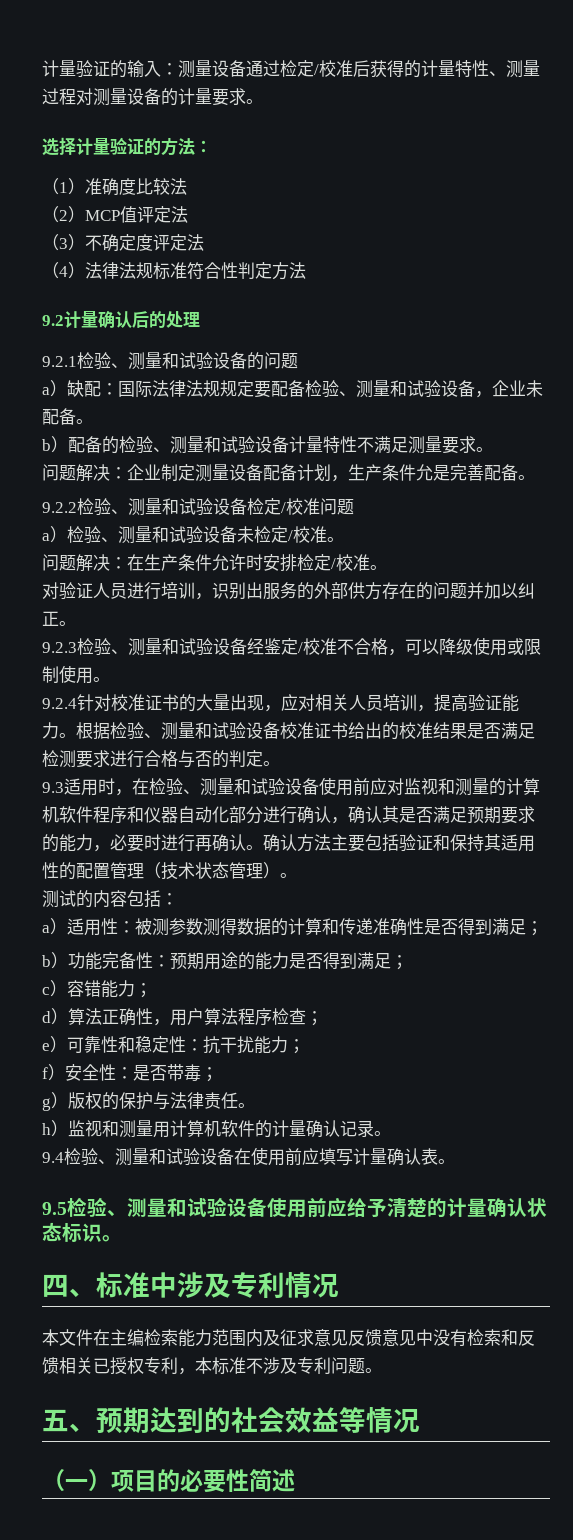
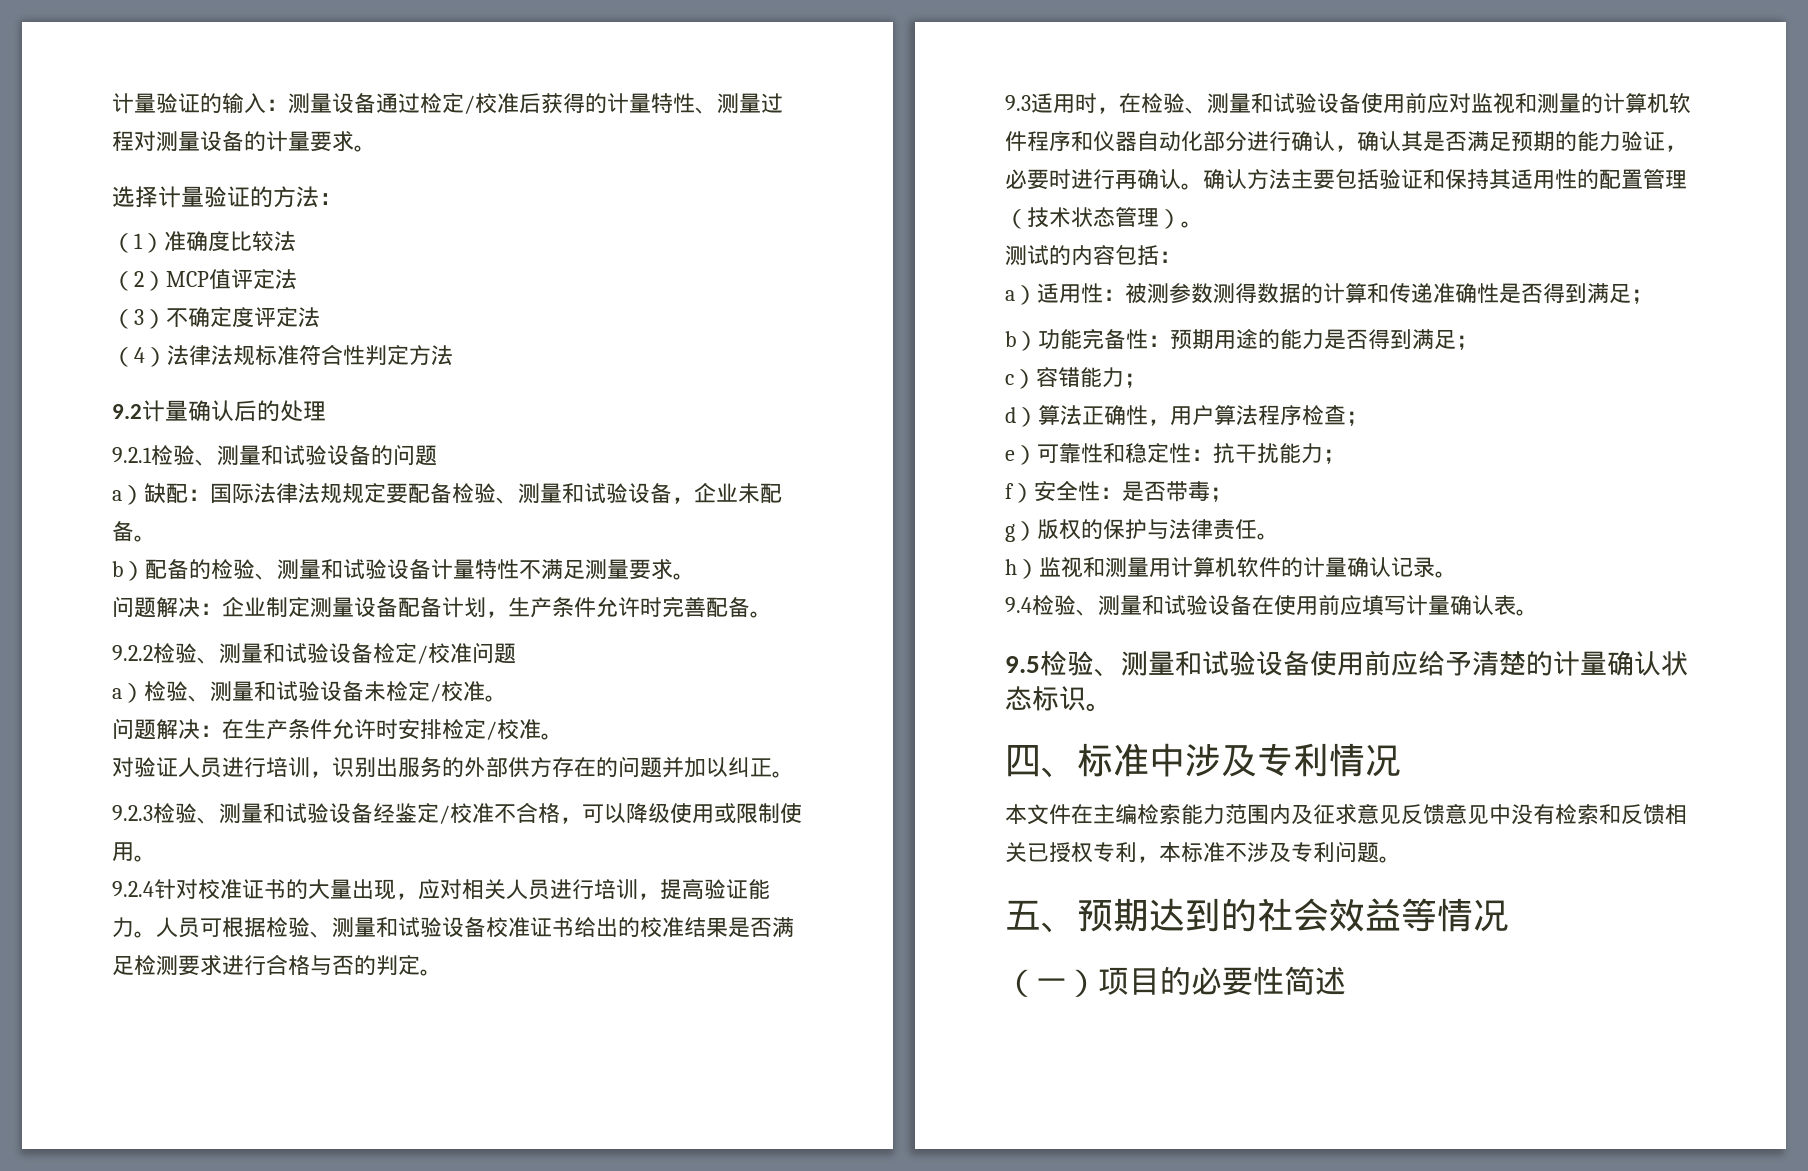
[433,465,450,481] 是 -> [618,597,662,617] 许时
(383, 703) none -> [550,879,594,900] 进行
(76, 735) none -> [156,917,222,938] 人员可
[501,806,535,824] [42,834,93,852] 要求的能力 -> [1555,131,1665,152] 的能力验证

